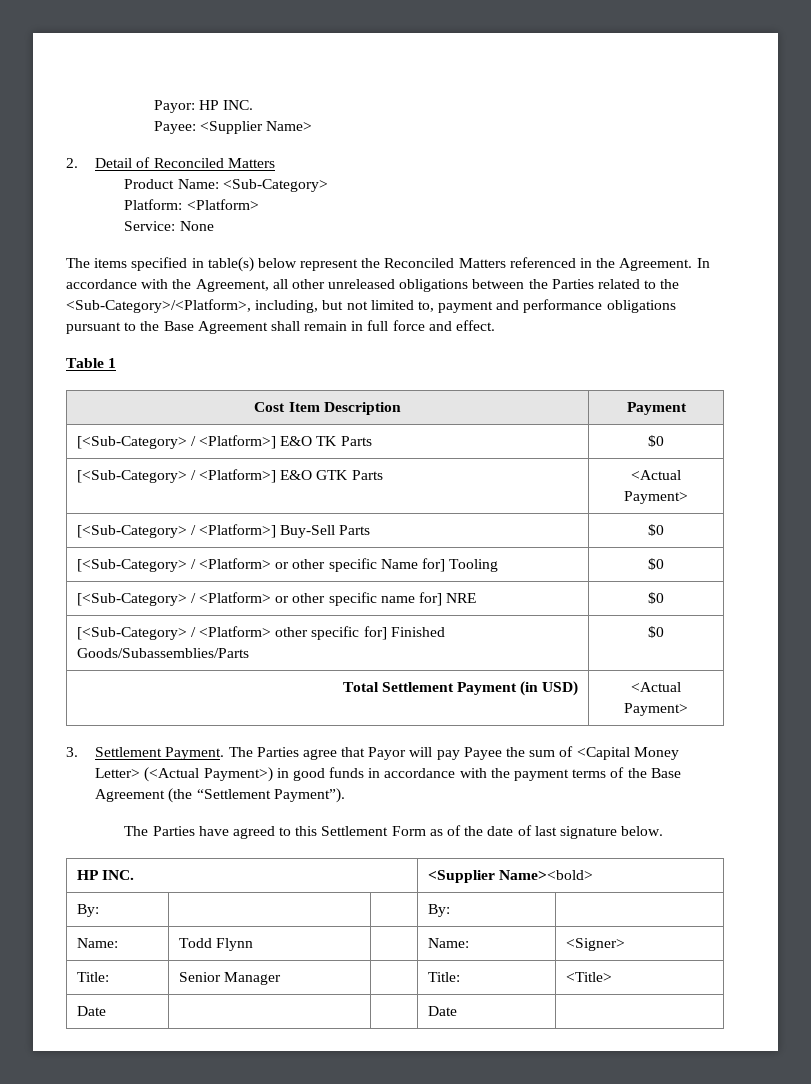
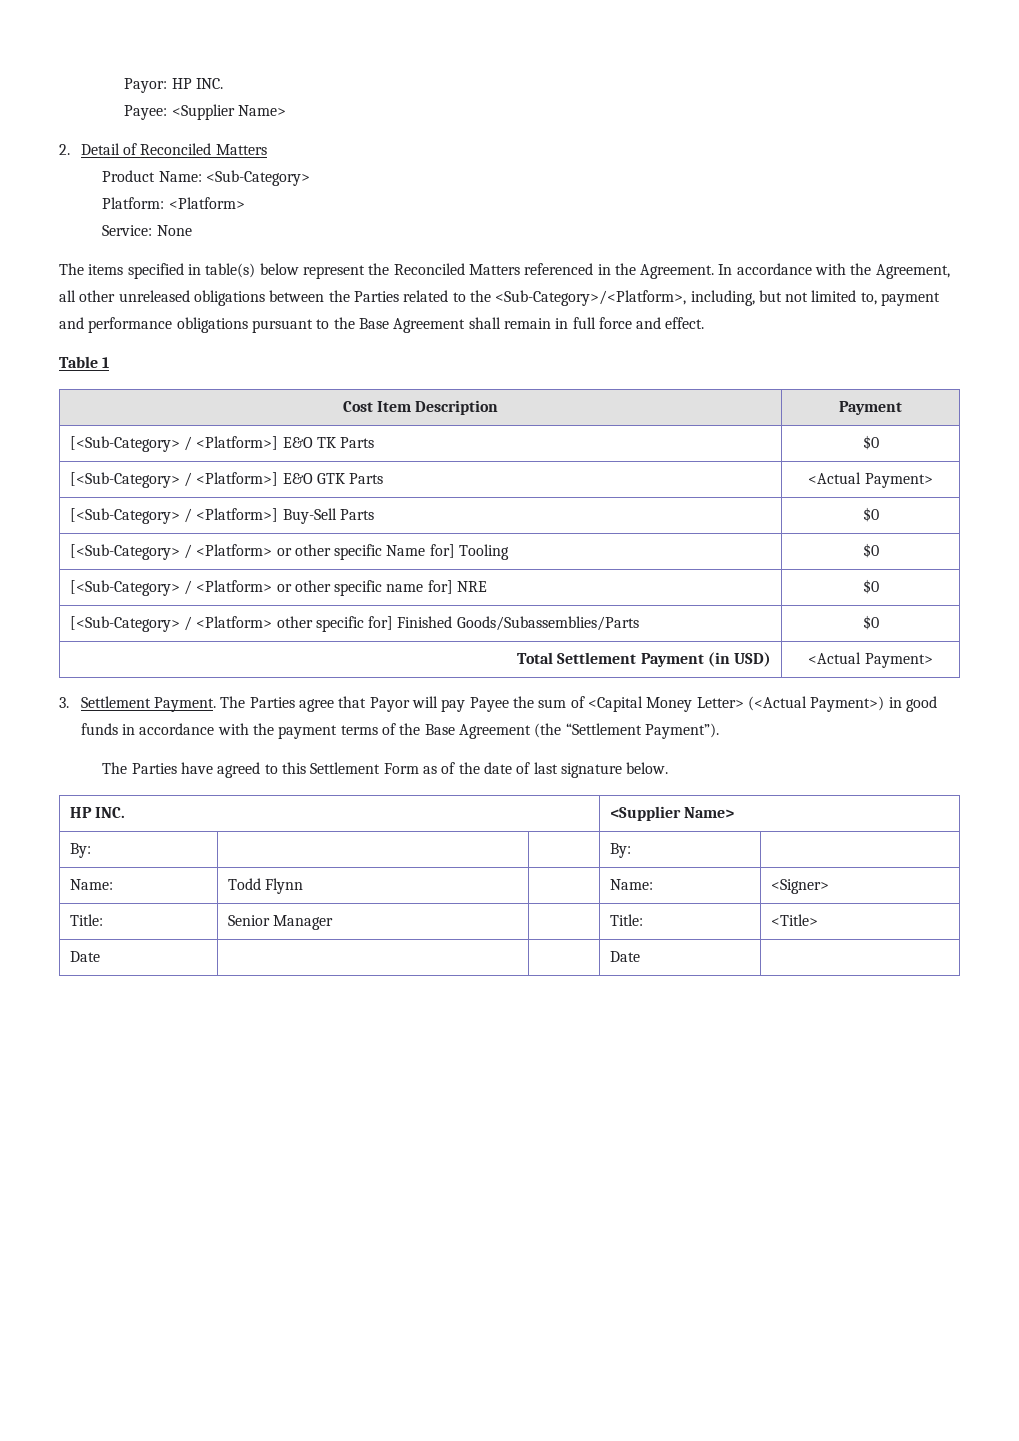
[498,870,593,880] Name><bold> -> [683,807,734,818] Name>

